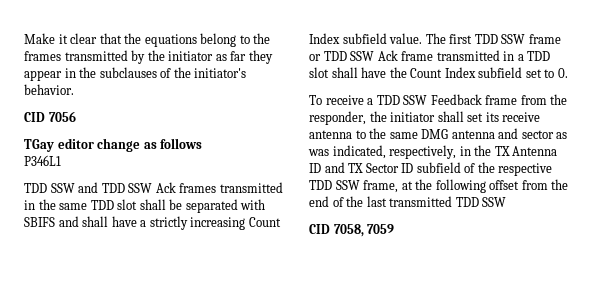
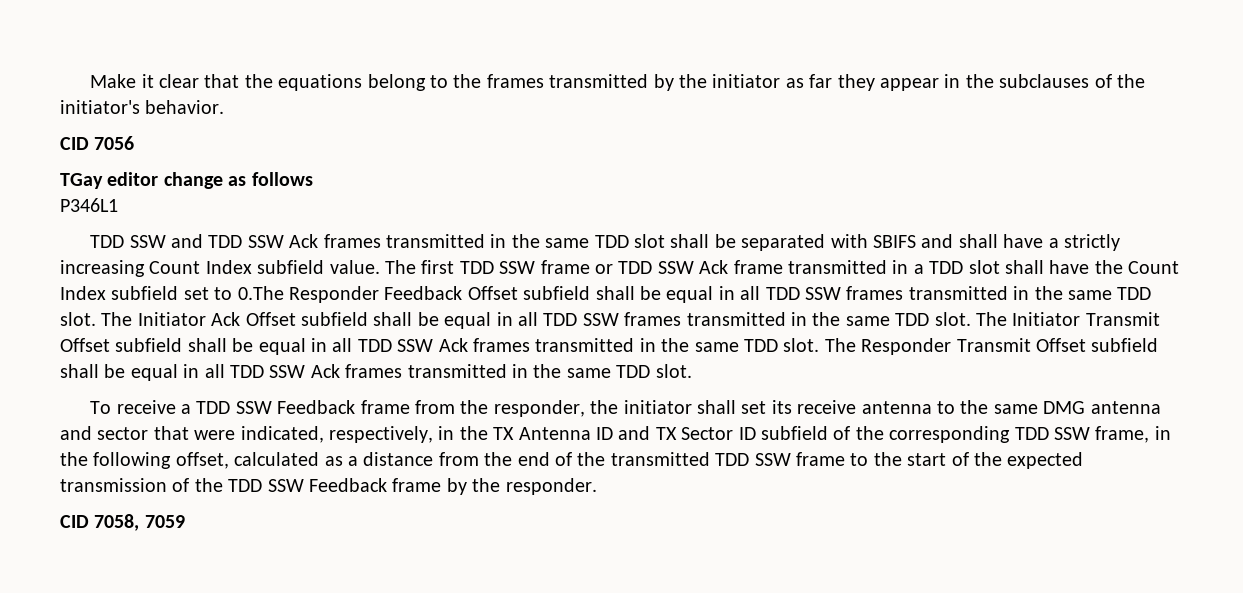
[557,68,568,78] 0. -> [237,286,1152,303] [60,312,1160,329] [60,338,1159,355] [60,364,692,381] 0.The Responder Feedback Offset subfield shall be equal in all TDD SSW frames transmitted in the same TDD slot. The Initiator Ack Offset subfield shall be equal in all TDD SSW frames transmitted in the same TDD slot. The Initiator Transmit Offset subfield shall be equal in all TDD SSW Ack frames transmitted in the same TDD slot. The Responder Transmit Offset subfield shall be equal in all TDD SSW Ack frames transmitted in the same TDD slot.
[556,132,568,139] [308,149,329,156] as was -> [153,426,236,440] that were
[498,163,553,176] respective -> [889,426,1011,443] corresponding
[401,181,413,190] at -> [1154,426,1171,440] in
[489,180,520,190] offset -> [175,452,434,469] offset, calculated as a distance
[366,196,387,207] last -> (606, 459) none
(507, 202) none -> [795,452,1084,469] [60,478,597,495] frame to the start of the expected transmission of the TDD SSW Feedback frame by the responder.

